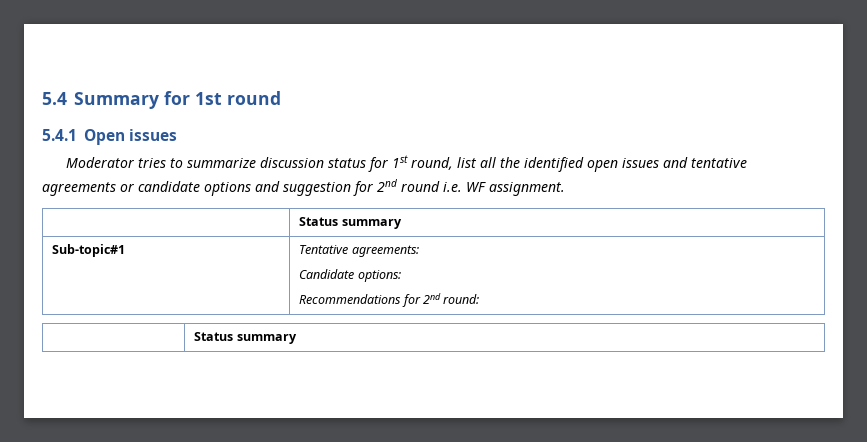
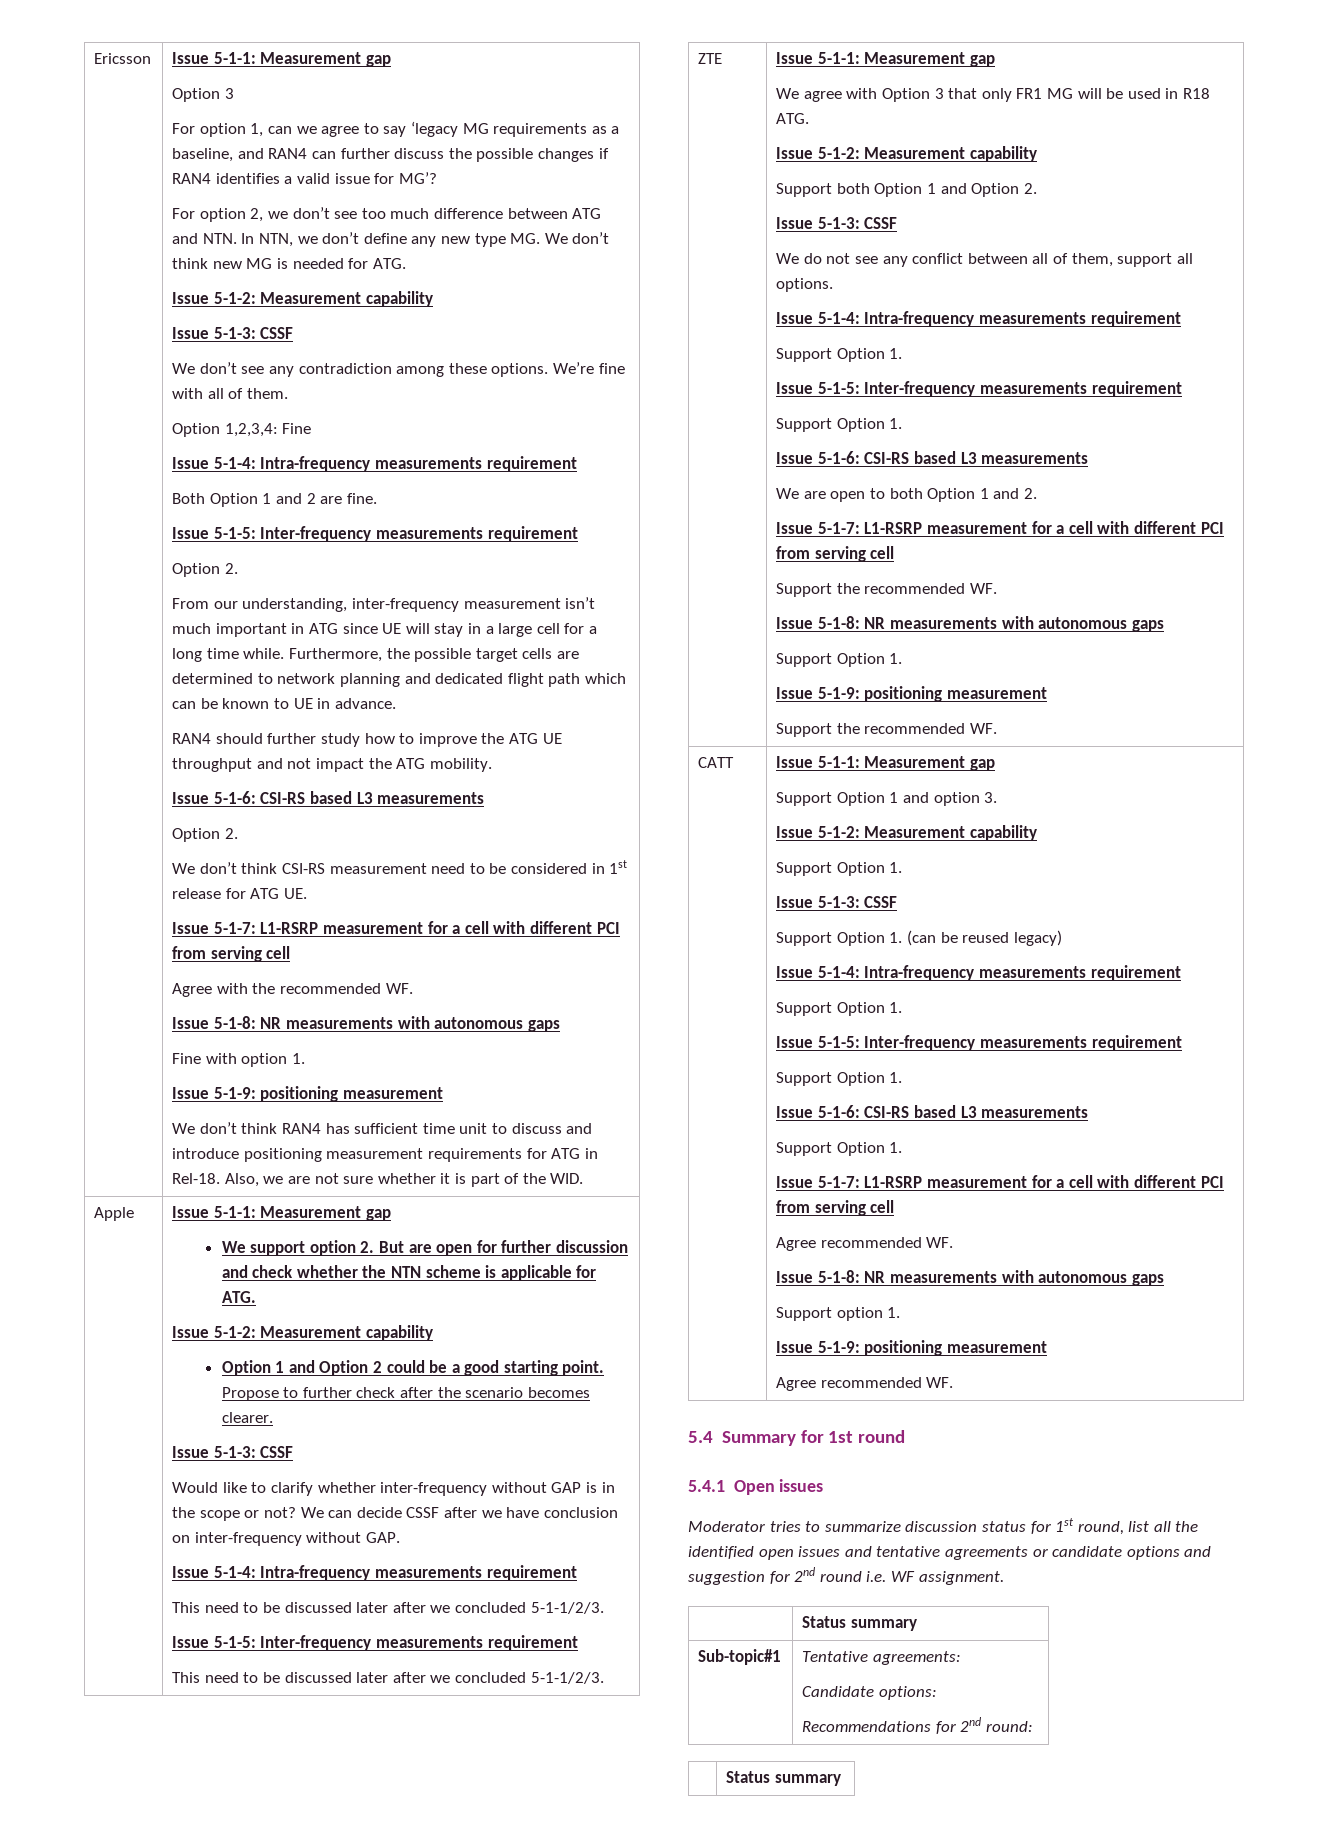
(42, 98) none -> [94,53,152,64] [172,52,392,67] [172,88,234,102] [172,121,620,137] [172,148,609,162] [172,172,437,184] [172,207,602,222] [172,232,610,247] [172,258,406,269] [172,291,434,307] [172,327,294,339] [172,362,625,377] [172,388,289,399] [172,423,312,437] [172,456,577,472] [172,493,377,507] [172,526,578,542] [172,563,238,577] [172,597,596,612] [172,623,597,637] [172,648,579,662] [172,673,626,687] [172,698,396,709] [172,733,562,747] [172,758,492,772] [172,791,485,804] [172,828,238,842] [172,860,628,874] [172,888,308,899] [172,921,620,934] [172,946,291,962] [172,983,413,997] [172,1016,560,1032] [172,1053,306,1067] [172,1086,444,1102] [172,1122,593,1134] [172,1148,598,1162] [172,1173,584,1187] [94,1207,135,1221] [172,1206,392,1221] [221,1240,628,1256] [221,1265,597,1281] [221,1291,256,1303] [172,1325,434,1341] [221,1360,605,1376] [221,1387,590,1401] [221,1412,273,1423] [172,1446,294,1458] [172,1482,615,1496] [172,1507,618,1521] [172,1532,401,1546] [172,1565,577,1581] [172,1602,604,1614] [172,1635,578,1651] [172,1672,604,1684] [698,53,723,64] [776,52,996,67] [776,88,1210,102] [776,113,810,124] [776,146,1038,162] [776,183,1037,197] [776,217,898,229] [776,253,1193,267] [776,278,834,292] [776,311,1181,327] [776,348,903,362] [776,381,1182,397] [776,418,903,432] [776,451,1089,464] [776,488,1037,502] [776,521,1224,534] [776,546,895,562] [776,583,998,597] [776,616,1164,632] [776,653,903,667] [776,686,1048,702] [776,723,998,737] [698,757,735,768] [776,756,996,771] [776,792,998,806] [776,825,1038,841] [776,862,903,876] [776,896,898,908] [776,930,1062,946] [776,965,1181,981] [776,1002,903,1016] [776,1035,1182,1051] [776,1072,903,1086] [776,1105,1089,1118] [776,1142,903,1156] [776,1175,1224,1188] [776,1200,895,1216] [776,1237,954,1251] [776,1270,1164,1286] [776,1307,901,1321] [776,1340,1048,1356] [776,1377,954,1391] Ericsson | Issue 5-1-1: Measurement gap // Option 3 // For option 1, can we agree to say ‘legacy MG requirements as a baseline, and RAN4 can further discuss the possible changes if RAN4 identifies a valid issue for MG’? // For option 2, we don’t see too much difference between ATG and NTN. In NTN, we don’t define any new type MG. We don’t think new MG is needed for ATG. // Issue 5-1-2: Measurement capability // Issue 5-1-3: CSSF // We don’t see any contradiction among these options. We’re fine with all of them. // Option 1,2,3,4: Fine // Issue 5-1-4: Intra-frequency measurements requirement // Both Option 1 and 2 are fine. // Issue 5-1-5: Inter-frequency measurements requirement // Option 2. // From our understanding, inter-frequency measurement isn’t much important in ATG since UE will stay in a large cell for a long time while. Furthermore, the possible target cells are determined to network planning and dedicated flight path which can be known to UE in advance. // RAN4 should further study how to improve the ATG UE throughput and not impact the ATG mobility. // Issue 5-1-6: CSI-RS based L3 measurements // Option 2. // We don’t think CSI-RS measurement need to be considered in 1st release for ATG UE. // Issue 5-1-7: L1-RSRP measurement for a cell with different PCI from serving cell // Agree with the recommended WF. // Issue 5-1-8: NR measurements with autonomous gaps // Fine with option 1. // Issue 5-1-9: positioning measurement // We don’t think RAN4 has sufficient time unit to discuss and introduce positioning measurement requirements for ATG in Rel-18. Also, we are not sure whether it is part of the WID. // Apple | Issue 5-1-1: Measurement gap // We support option 2. But are open for further discussion and check whether the NTN scheme is applicable for ATG. // Issue 5-1-2: Measurement capability // Option 1 and Option 2 could be a good starting point. Propose to further check after the scenario becomes clearer. // Issue 5-1-3: CSSF // Would like to clarify whether inter-frequency without GAP is in the scope or not? We can decide CSSF after we have conclusion on inter-frequency without GAP. // Issue 5-1-4: Intra-frequency measurements requirement // This need to be discussed later after we concluded 5-1-1/2/3. // Issue 5-1-5: Inter-frequency measurements requirement // This need to be discussed later after we concluded 5-1-1/2/3. // ZTE | Issue 5-1-1: Measurement gap // We agree with Option 3 that only FR1 MG will be used in R18 ATG. // Issue 5-1-2: Measurement capability // Support both Option 1 and Option 2. // Issue 5-1-3: CSSF // We do not see any conflict between all of them, support all options. // Issue 5-1-4: Intra-frequency measurements requirement // Support Option 1. // Issue 5-1-5: Inter-frequency measurements requirement // Support Option 1. // Issue 5-1-6: CSI-RS based L3 measurements // We are open to both Option 1 and 2. // Issue 5-1-7: L1-RSRP measurement for a cell with different PCI from serving cell // Support the recommended WF. // Issue 5-1-8: NR measurements with autonomous gaps // Support Option 1. // Issue 5-1-9: positioning measurement // Support the recommended WF. // CATT | Issue 5-1-1: Measurement gap // Support Option 1 and option 3. // Issue 5-1-2: Measurement capability // Support Option 1. // Issue 5-1-3: CSSF // Support Option 1. (can be reused legacy) // Issue 5-1-4: Intra-frequency measurements requirement // Support Option 1. // Issue 5-1-5: Inter-frequency measurements requirement // Support Option 1. // Issue 5-1-6: CSI-RS based L3 measurements // Support Option 1. // Issue 5-1-7: L1-RSRP measurement for a cell with different PCI from serving cell // Agree recommended WF. // Issue 5-1-8: NR measurements with autonomous gaps // Support option 1. // Issue 5-1-9: positioning measurement // Agree recommended WF. //

